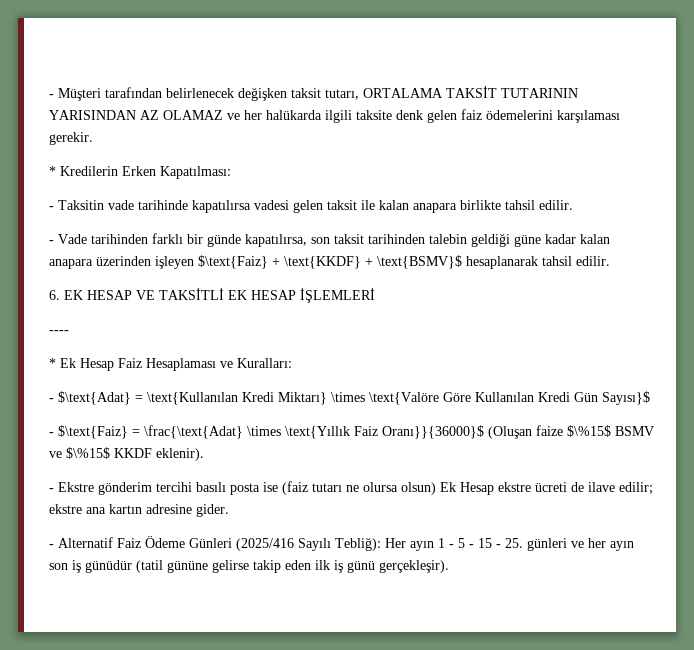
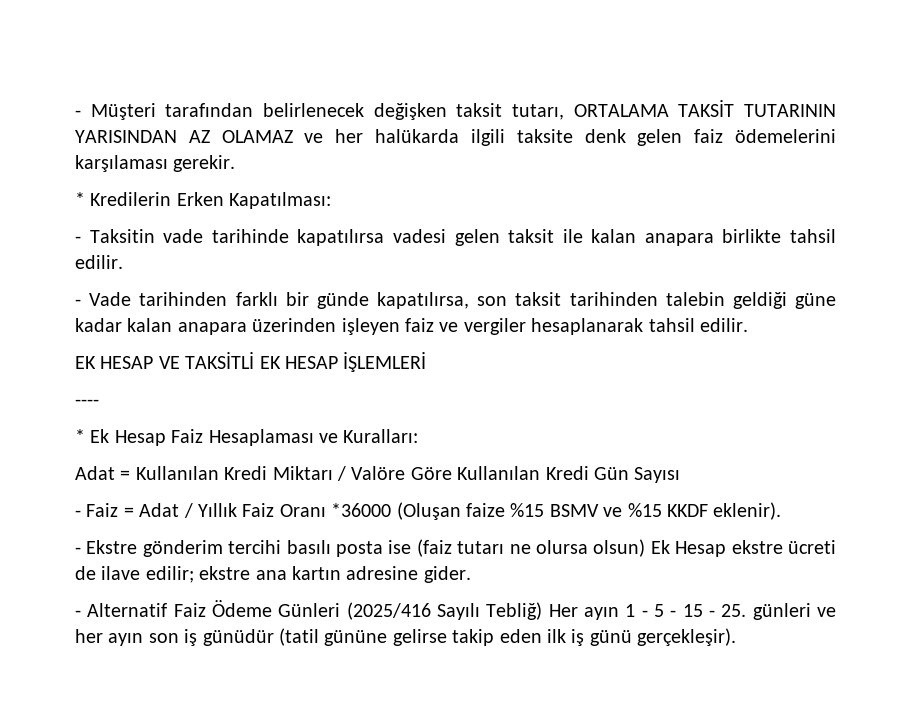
[198,255,462,269] $\text{Faiz} + \text{KKDF} + \text{BSMV}$ -> [405,318,526,335] faiz ve vergiler
[49,290,60,300] 6. -> (748, 325) none
[49,391,439,405] - $\text{Adat} = \text{Kullanılan Kredi Miktarı} \times \text{Valöre -> [75,466,406,481] Adat = Kullanılan Kredi Miktarı / Valöre
[602,391,650,405] [49,425,484,439] Sayısı}$ // - $\text{Faiz} = \frac{\text{Adat} \times \text{Yıllık Faiz Oranı}}{36000}$ -> [634,467,681,483] [75,503,392,518] Sayısı // - Faiz = Adat / Yıllık Faiz Oranı *36000
[567,425,611,437] $\%15$ -> [510,503,545,517] %15
[66,447,110,459] $\%15$ -> [627,503,662,517] %15
[335,537,381,551] Tebliğ): -> [486,602,543,620] Tebliğ)

